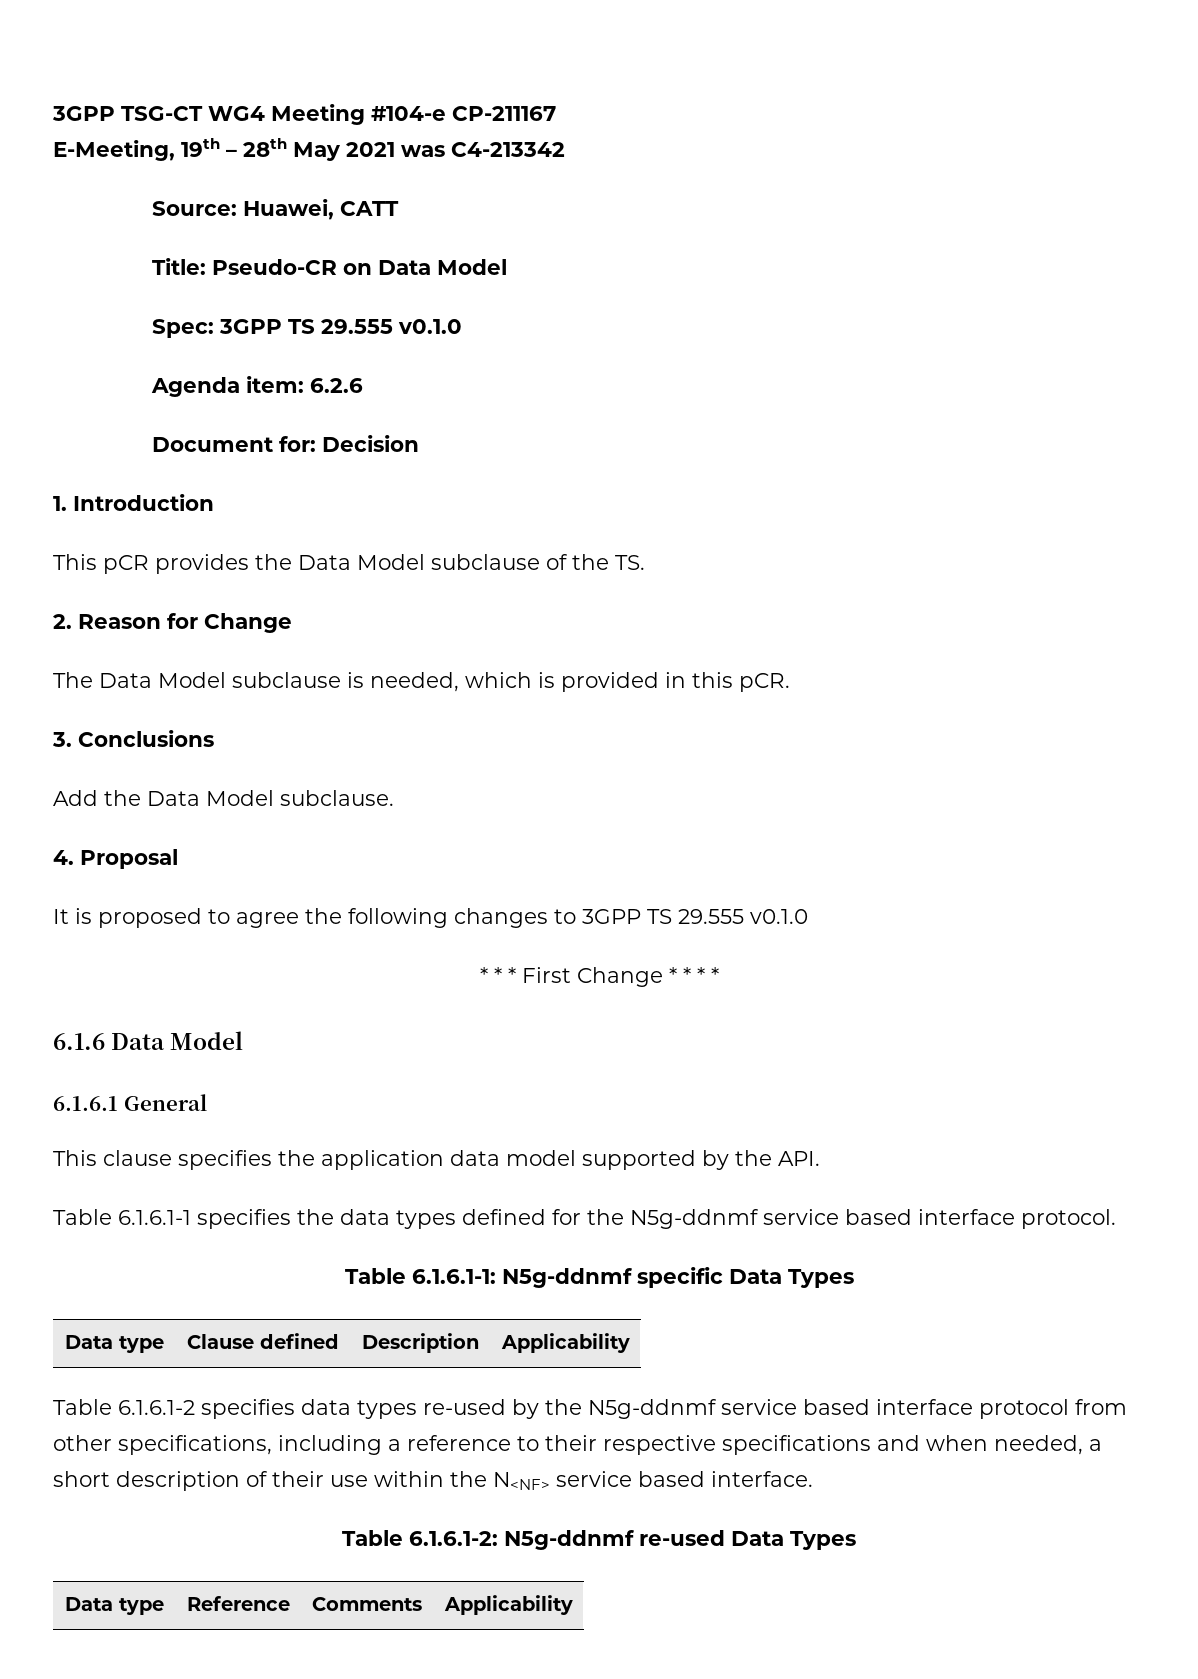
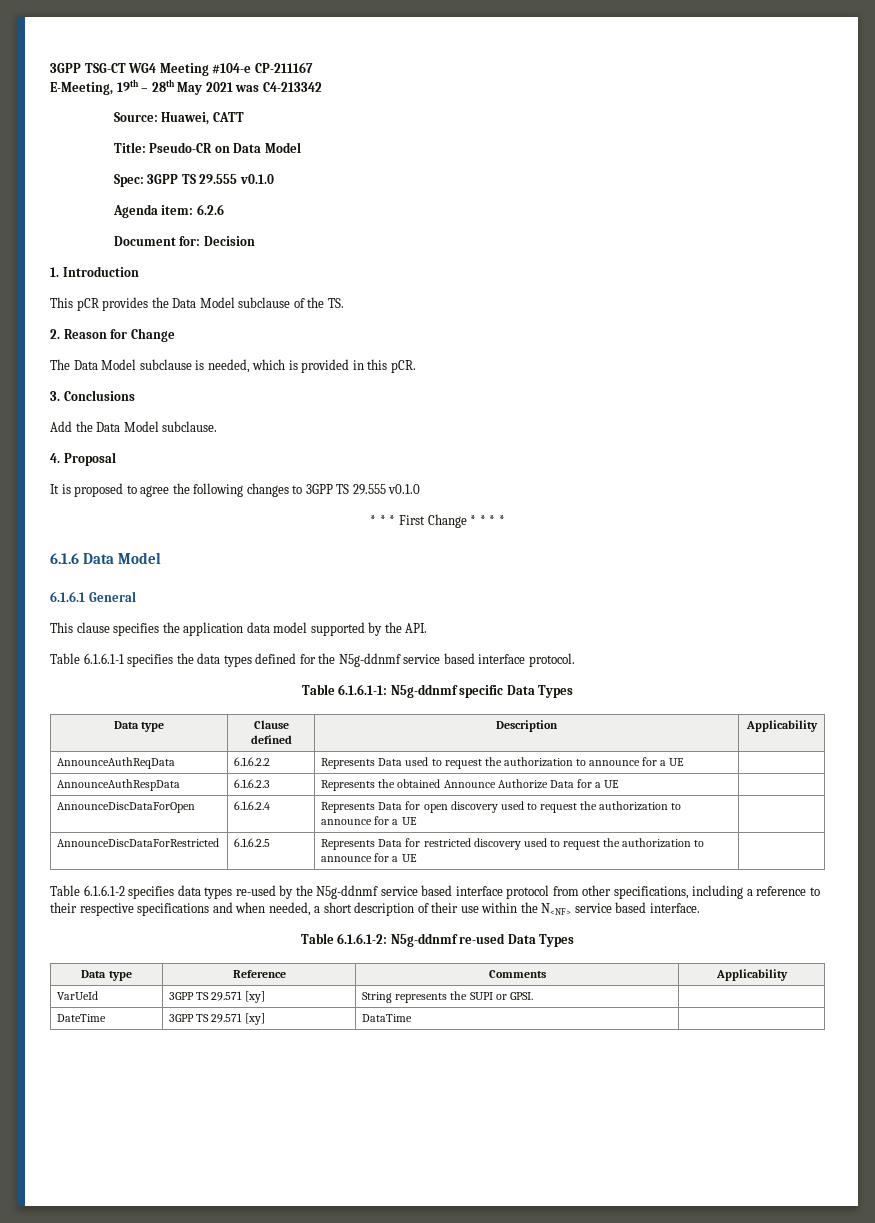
(630, 1343) none -> [57,757,176,769] [234,757,271,766] [321,757,685,769] [57,779,181,791] [234,779,271,788] [321,779,620,791] [57,802,196,813] [234,801,271,810] [321,801,682,813] [321,816,417,825] [57,838,220,847] [234,838,271,847] [321,838,705,850] [321,853,417,862] // AnnounceAuthReqData | 6.1.6.2.2 | Represents Data used to request the authorization to announce for a UE | // AnnounceAuthRespData | 6.1.6.2.3 | Represents the obtained Announce Authorize Data for a UE | // AnnounceDiscDataForOpen | 6.1.6.2.4 | Represents Data for open discovery used to request the authorization to announce for a UE | // AnnounceDiscDataForRestricted | 6.1.6.2.5 | Represents Data for restricted discovery used to request the authorization to announce for a UE |
(573, 1605) none -> [57,991,99,1000] [169,991,265,1003] [362,991,533,1003] [57,1014,107,1022] [169,1013,265,1025] [362,1014,413,1022] // VarUeId | 3GPP TS 29.571 [xy] | String represents the SUPI or GPSI. | // DateTime | 3GPP TS 29.571 [xy] | DataTime |

